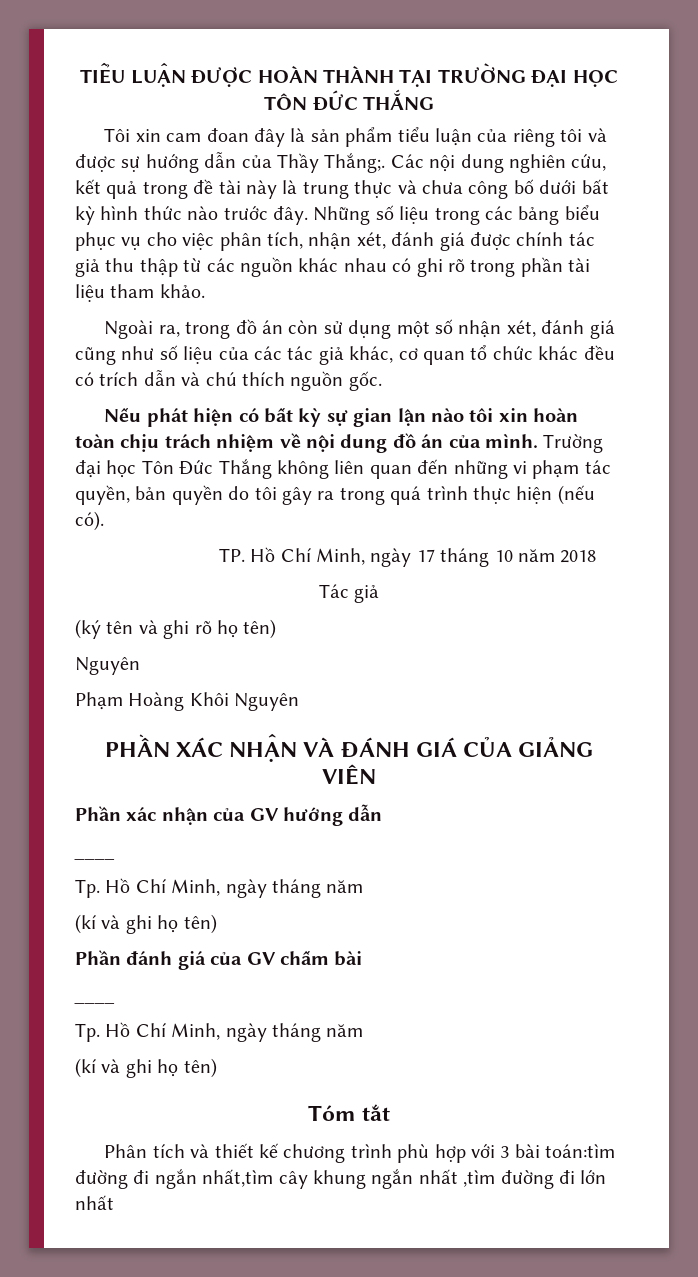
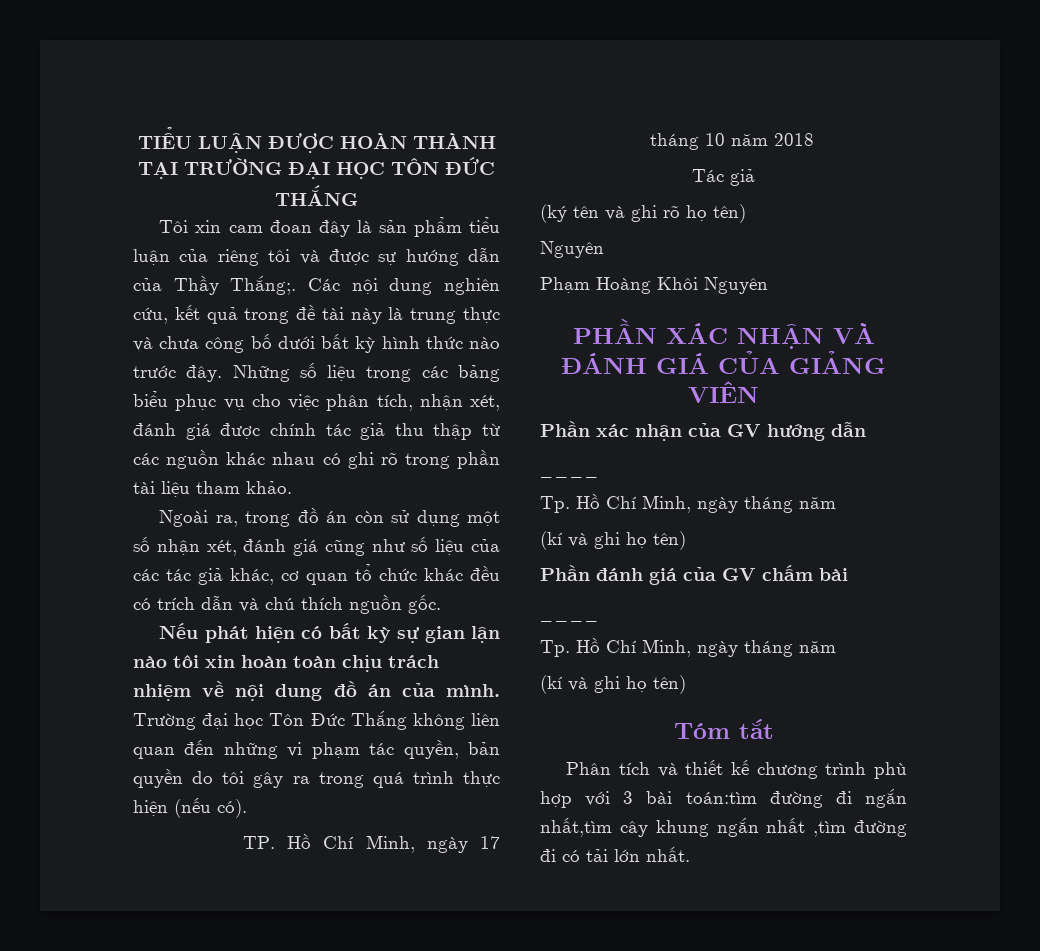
[580,1170,607,1184] [75,1195,114,1210] lớn nhất -> [562,846,690,862] có tải lớn nhất.

